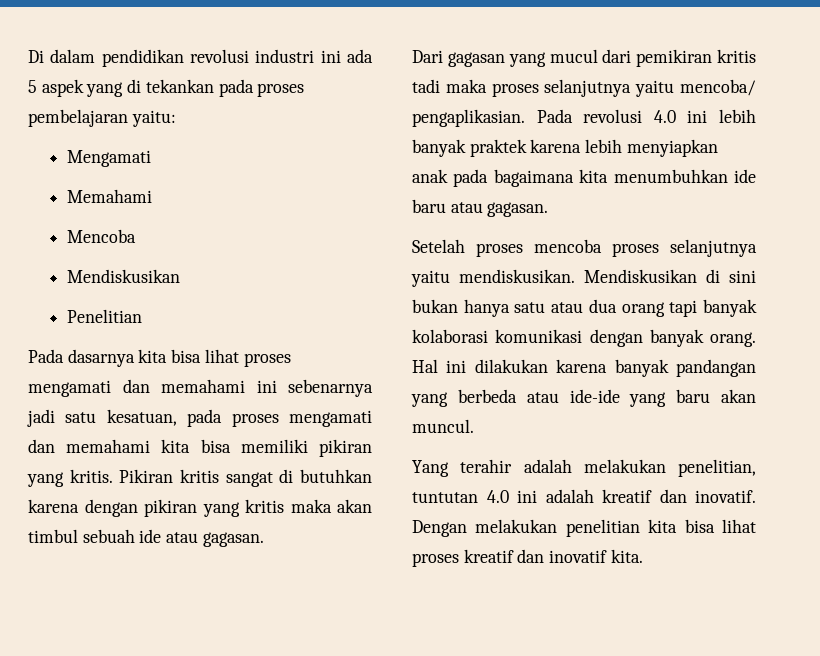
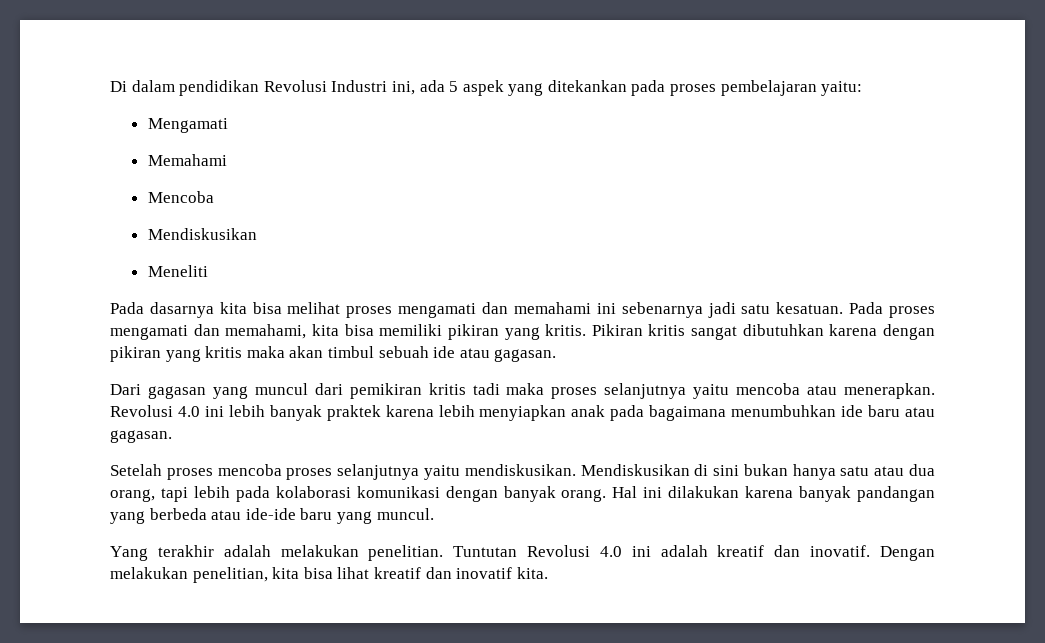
[190,49,341,63] revolusi industri ini -> [263,80,415,95] Revolusi Industri ini,
[127,79,214,93] di tekankan -> [547,80,627,92] ditekankan
[66,309,142,323] Penelitian -> [147,265,208,277] Meneliti
[204,349,239,363] lihat -> [287,302,341,314] melihat
[106,409,372,427] [28,439,151,453] kesatuan, pada proses mengamati dan memahami -> [776,302,936,318] [110,324,307,340] kesatuan. Pada proses mengamati dan memahami,
[279,469,372,483] di butuhkan -> [742,324,824,336] dibutuhkan
[549,49,598,63] mucul -> [254,383,308,395] muncul
[680,79,756,96] [412,109,643,127] mencoba/ pengaplikasian. Pada revolusi -> [736,383,936,399] [110,405,173,417] mencoba atau menerapkan. Revolusi
[579,169,609,183] kita -> (727, 413) none
[621,299,757,317] orang tapi banyak -> [110,486,270,502] orang, tapi lebih pada
[629,389,756,407] yang baru akan -> [300,508,372,524] baru yang
[460,459,513,473] terahir -> [157,545,214,557] terakhir
[678,459,756,477] [412,492,478,503] penelitian, tuntutan -> [368,545,591,561] penelitian. Tuntutan Revolusi
[565,519,756,537] [412,553,459,567] penelitian kita bisa lihat proses -> [192,567,370,583] penelitian, kita bisa lihat

